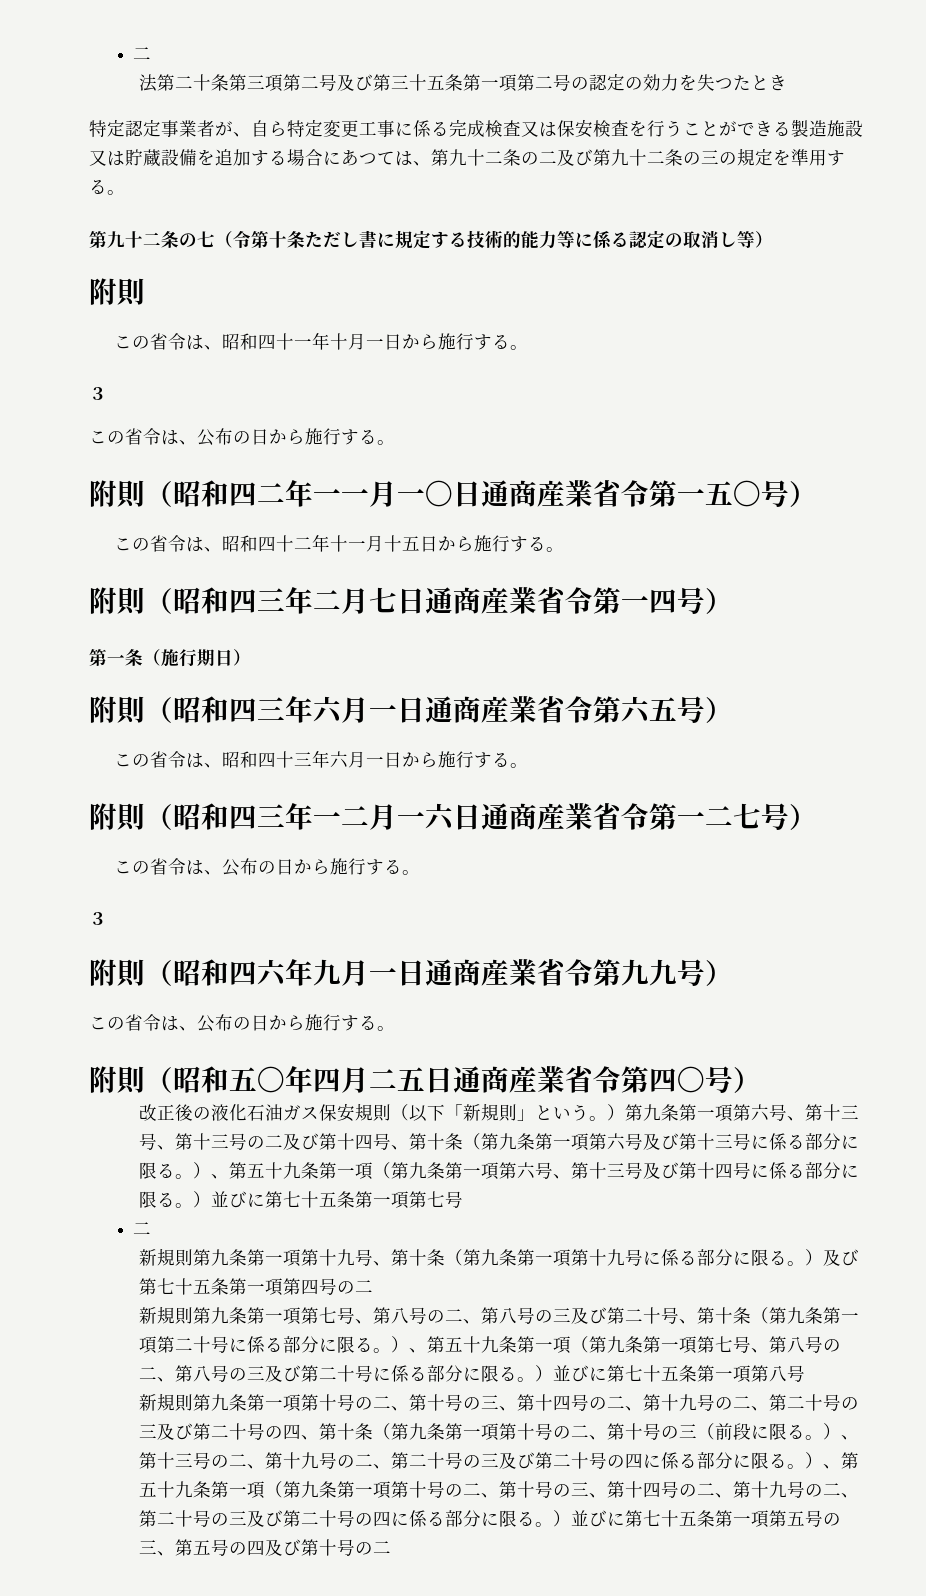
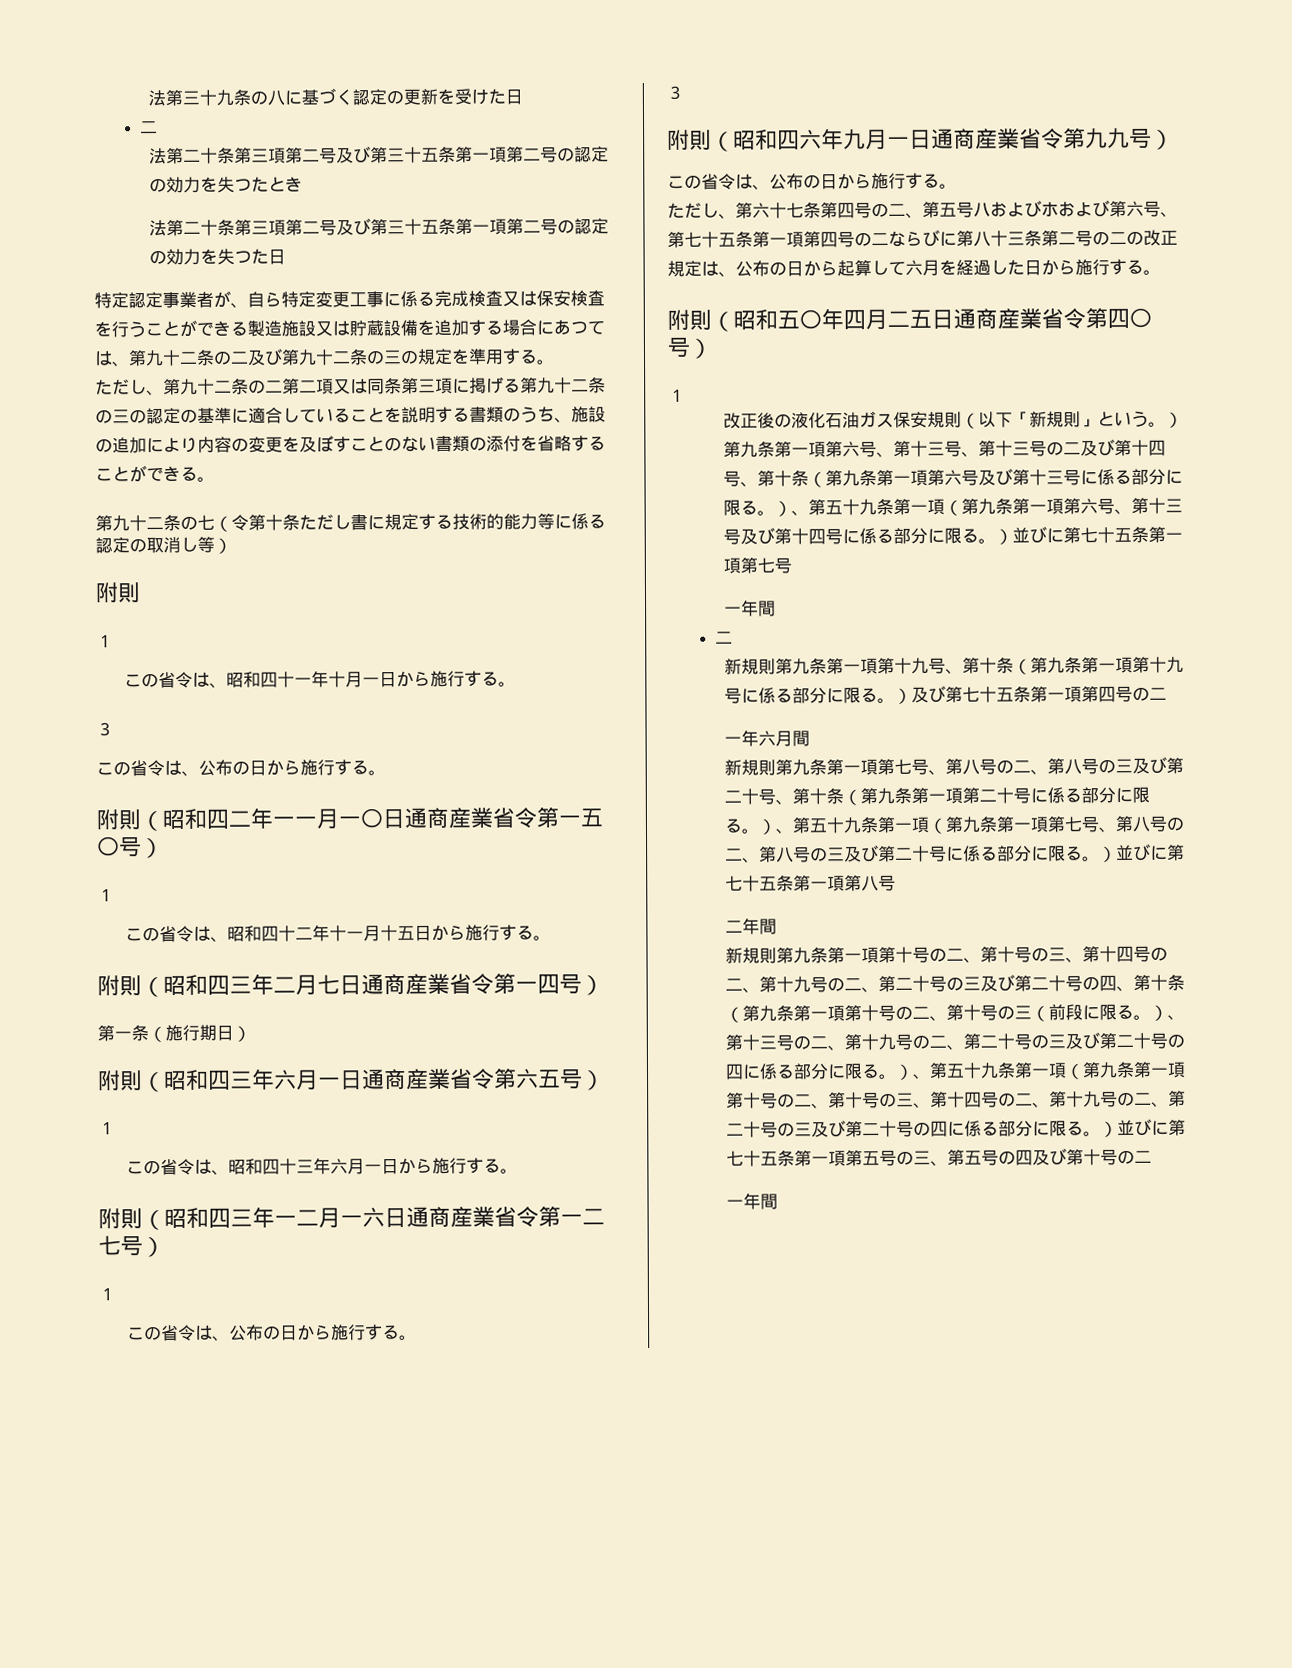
(133, 53) none -> [148,88,524,107] 法第三十九条の八に基づく認定の更新を受けた日 //
(788, 83) none -> [149,218,610,237] [149,248,287,266] // 法第二十条第三項第二号及び第三十五条第一項第二号の認定の効力を失つた日
(125, 192) none -> [95,376,606,396] [95,406,606,425] [95,435,606,454] [95,465,215,483] // ただし、第九十二条の二第二項又は同条第三項に掲げる第九十二条の三の認定の基準に適合していることを説明する書類のうち、施設の追加により内容の変更を及ぼすことのない書類の添付を省略することができる。
(145, 292) none -> [96,634,114,648] // １
(817, 494) none -> [97,888,115,902] // １
(733, 710) none -> [98,1121,116,1135] // １
(817, 817) none -> [98,1287,116,1301] // １
(395, 1028) none -> [667,200,1178,219] [667,229,1178,248] [667,258,1161,277] // ただし、第六十七条第四号の二、第五号ハおよびホおよび第六号、第七十五条第一項第四号の二ならびに第八十三条第二号の二の改正規定は、公布の日から起算して六月を経過した日から施行する。
(761, 1080) none -> [668,388,686,402] // １
(464, 1199) none -> [724,599,777,617] // 一年間
(374, 1286) none -> [724,729,811,747] // 一年六月間
(806, 1373) none -> [725,917,778,935] // 二年間
(392, 1547) none -> [726,1192,779,1210] // 一年間

